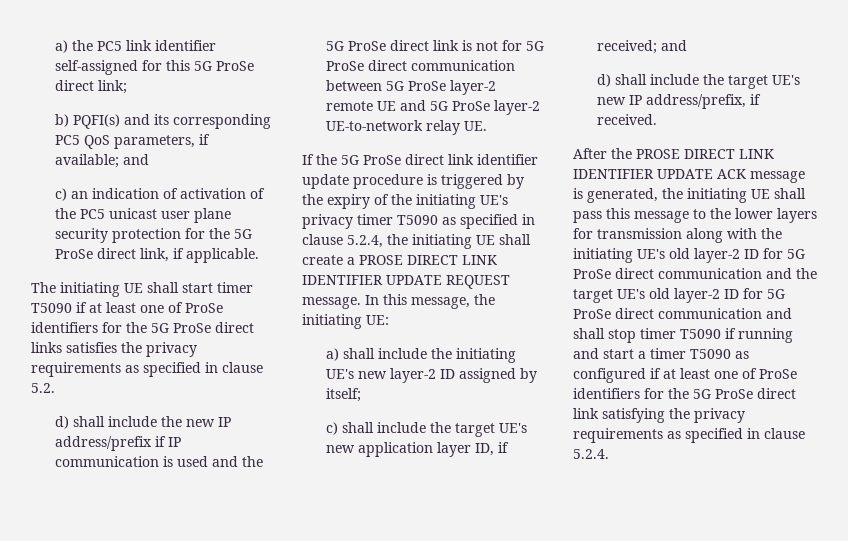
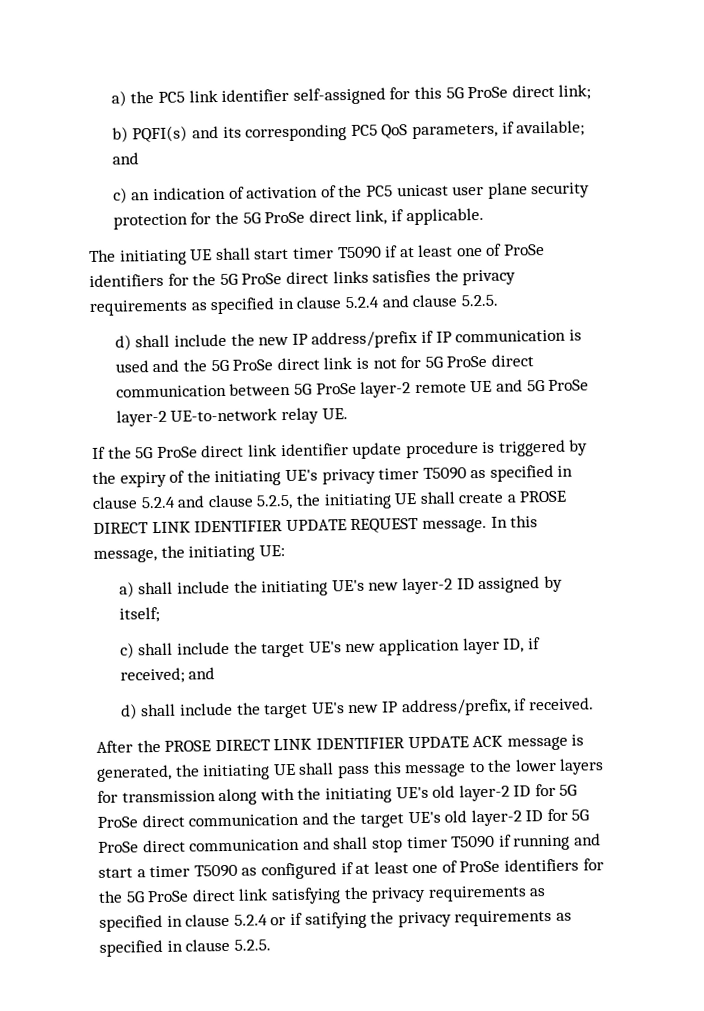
[31,383,55,393] 5.2. -> [344,294,498,309] 5.2.4 and clause 5.2.5.
[347,235,383,248] 5.2.4, -> [140,494,294,510] 5.2.4 and clause 5.2.5,
[573,449,609,459] 5.2.4. -> [233,909,572,929] [99,938,271,957] 5.2.4 or if satifying the privacy requirements as specified in clause 5.2.5.

